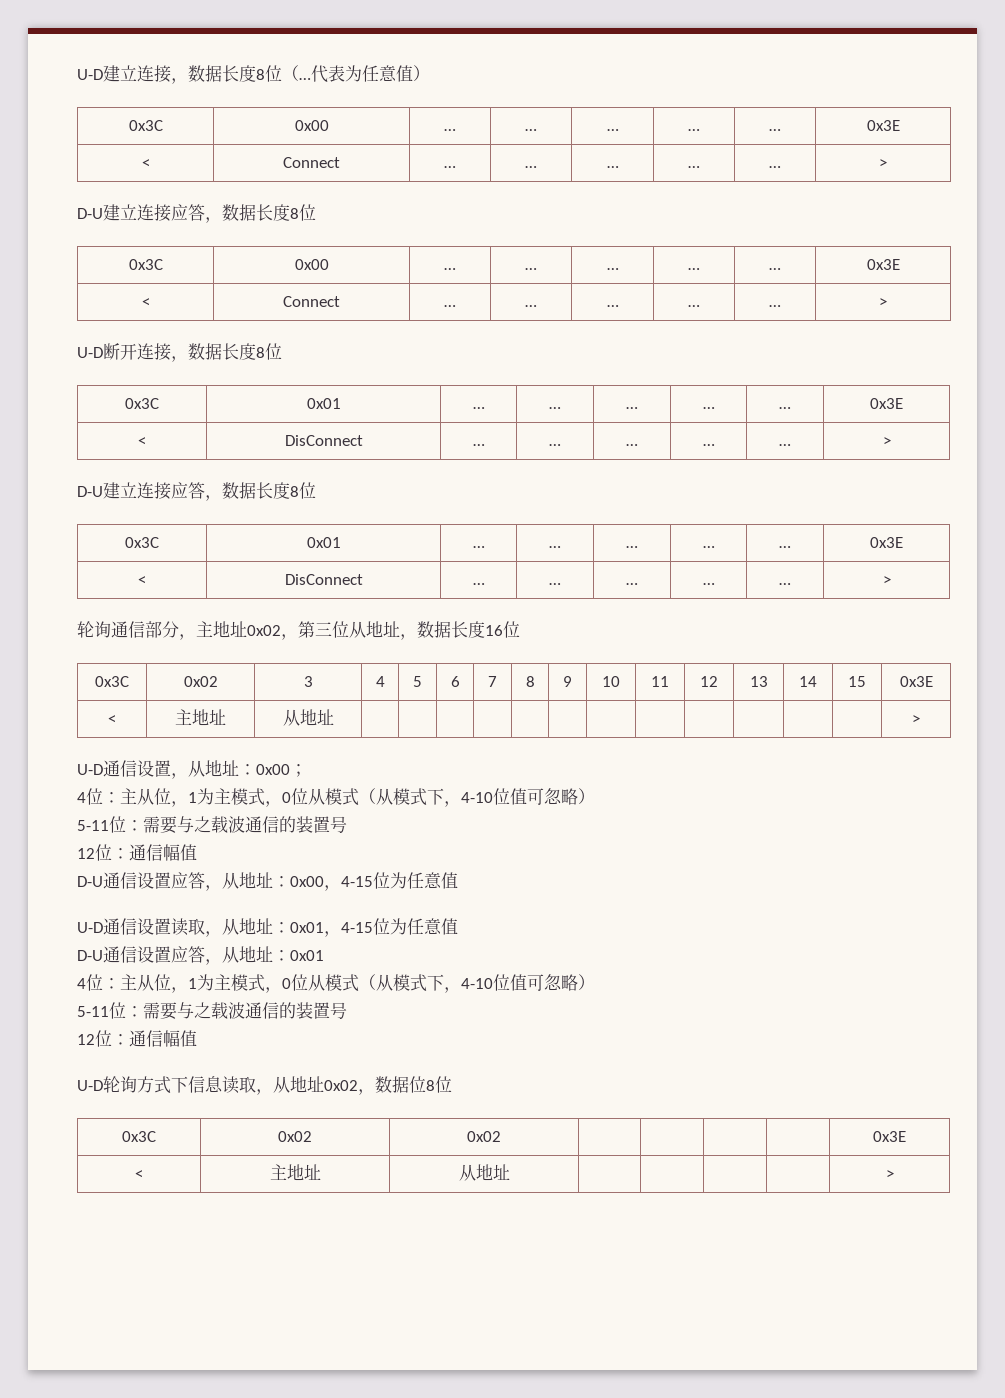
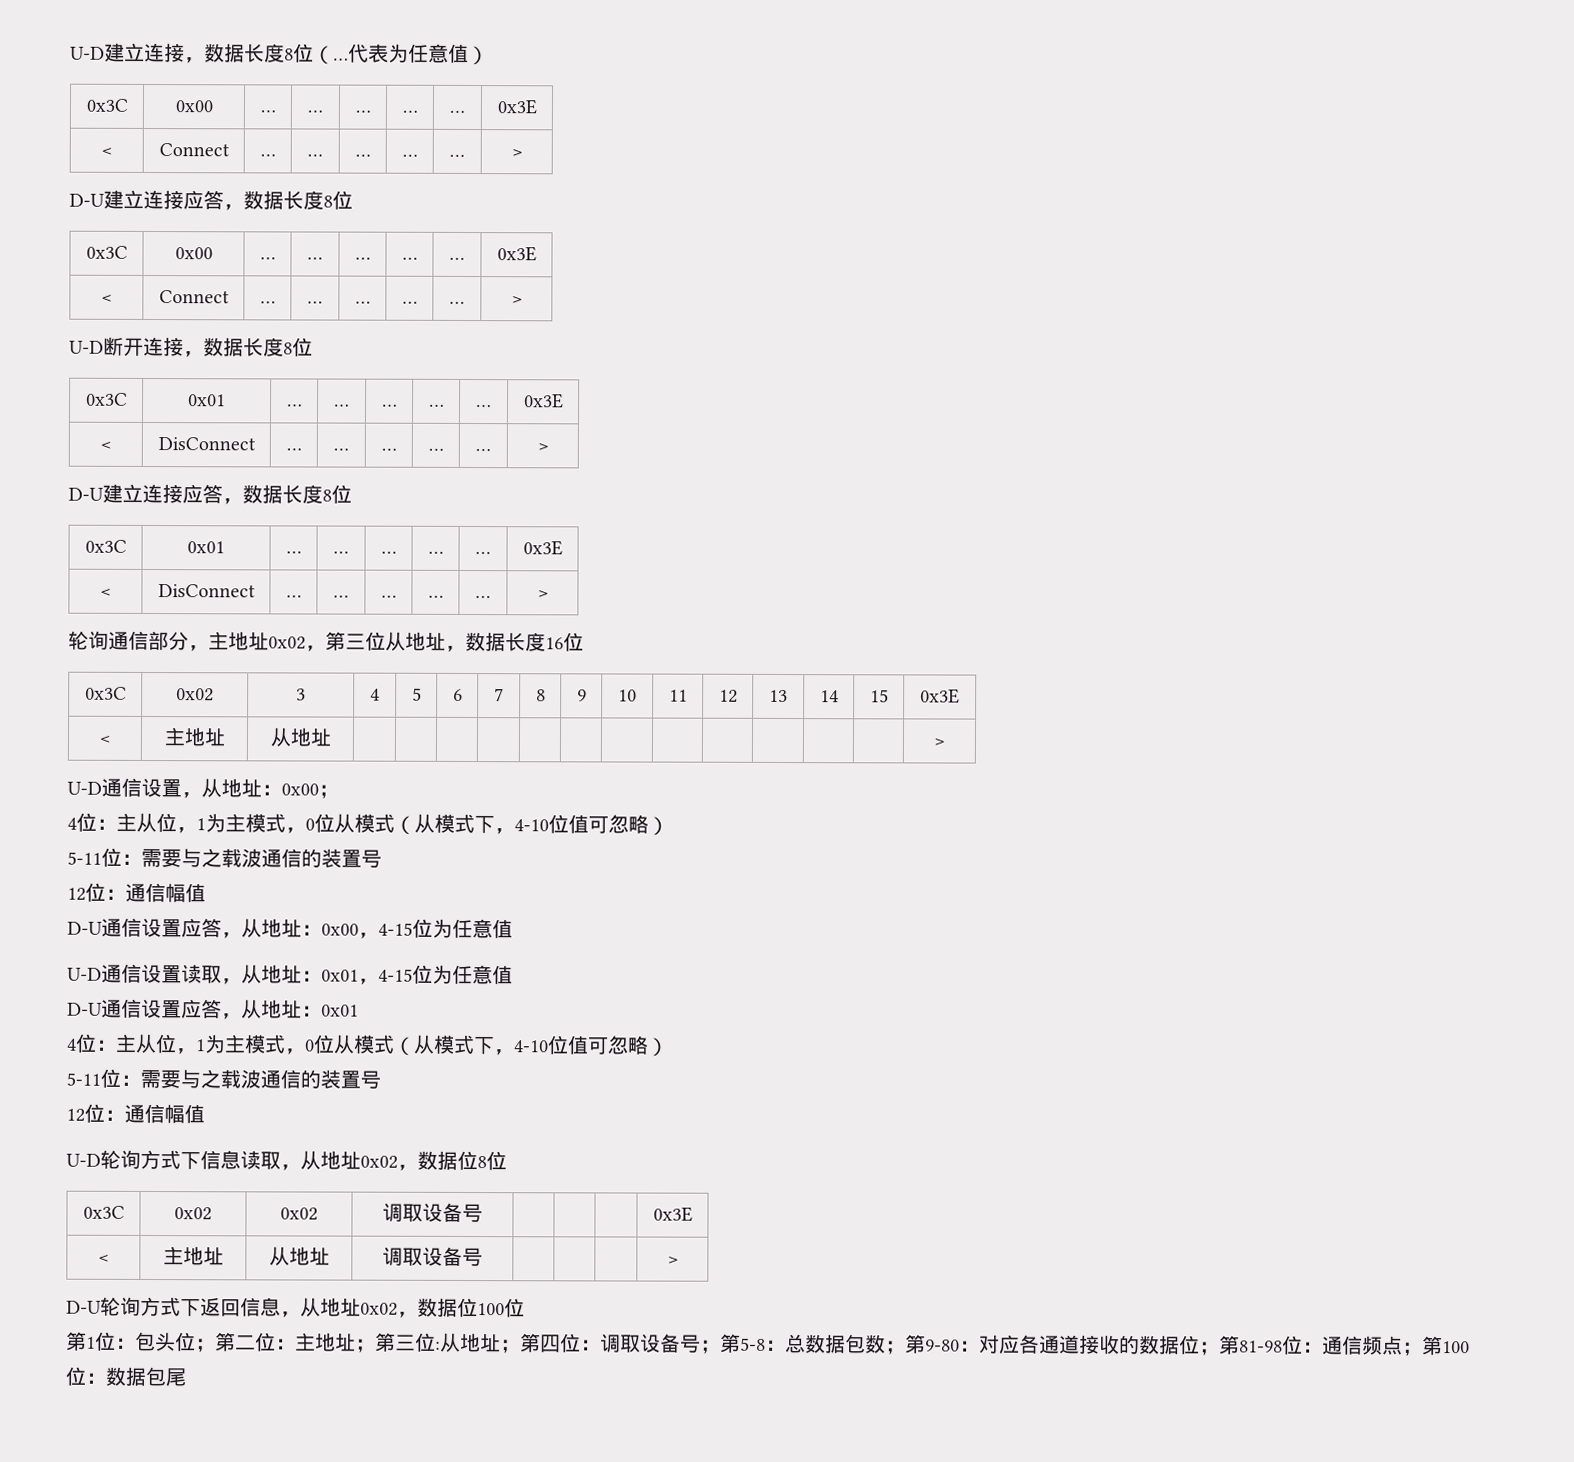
[873,1131,906,1142] [135,1170,143,1179] [269,1164,321,1181] [458,1164,510,1181] [885,1170,894,1179] | | | | 0x3E // < | 主地址 | 从地址 | | | | | > -> [382,1202,484,1223] [652,1206,693,1222] [97,1254,110,1263] [162,1246,224,1266] [268,1246,330,1266] [382,1246,484,1267] [666,1256,679,1265] [66,1296,525,1318] [66,1331,1470,1356] [65,1366,186,1387] 调取设备号 | | | | 0x3E // < | 主地址 | 从地址 | 调取设备号 | | | | > // D-U轮询方式下返回信息，从地址0x02，数据位100位 // 第1位：包头位；第二位：主地址；第三位:从地址；第四位：调取设备号；第5-8：总数据包数；第9-80：对应各通道接收的数据位；第81-98位：通信频点；第100位：数据包尾

